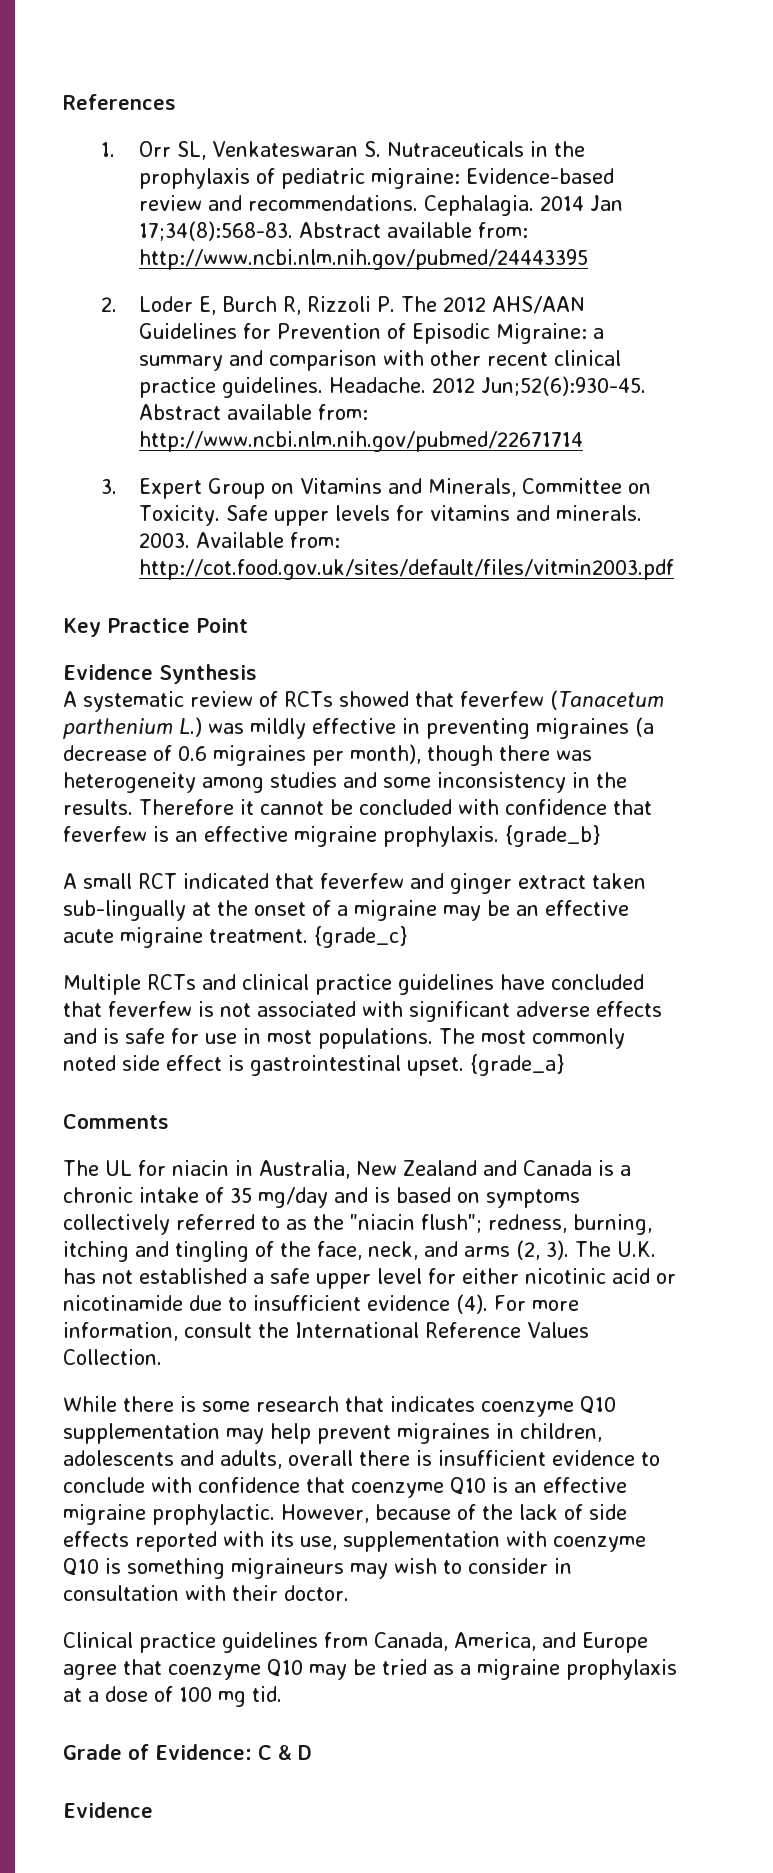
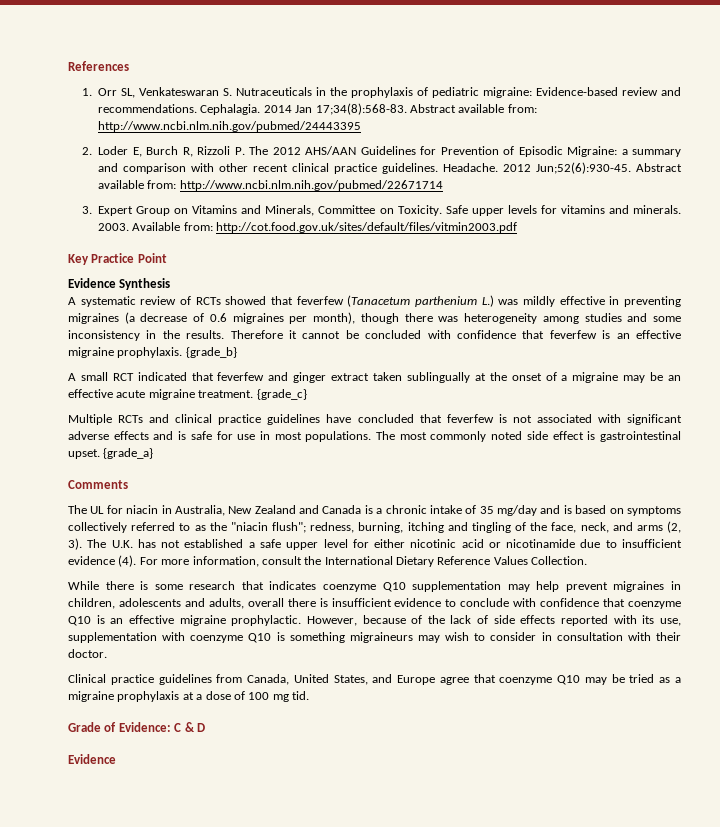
[63,900,186,921] sub-lingually -> [406,372,470,383] sublingually
(419, 1330) none -> [396,556,434,567] Dietary
[454,1632,536,1651] America, -> [293,674,368,685] United States,

